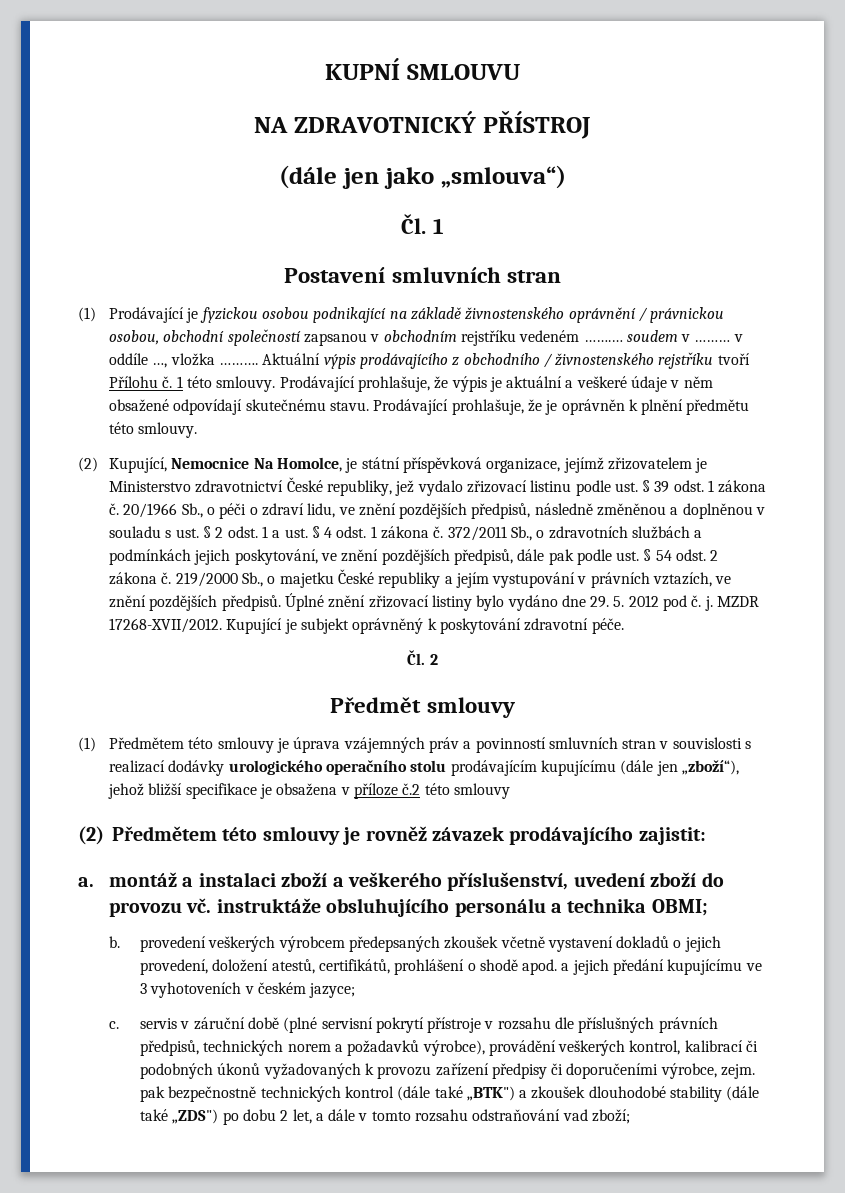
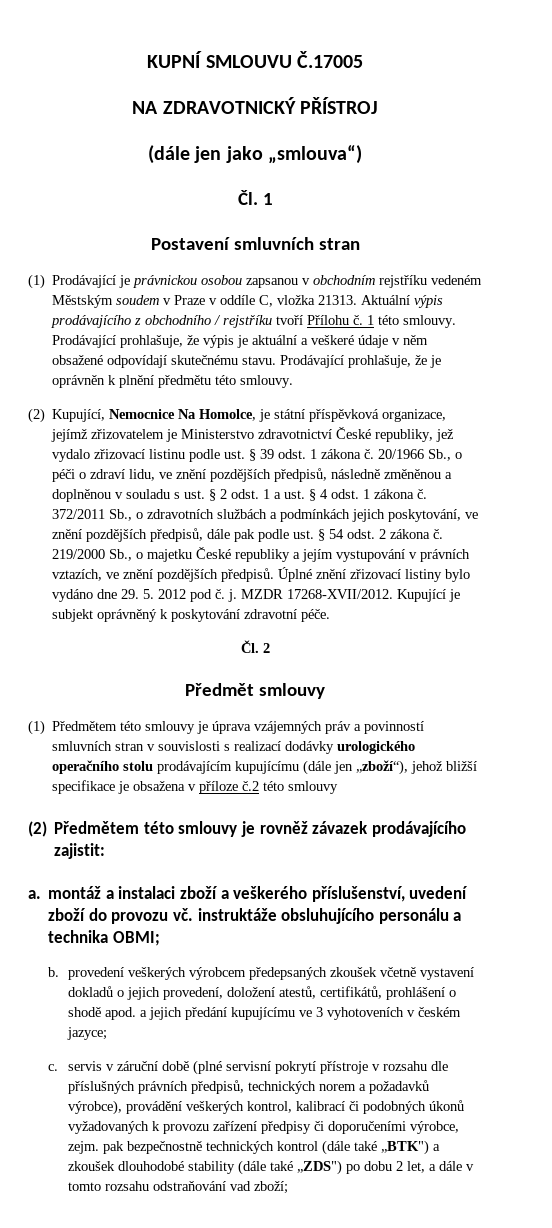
(520, 72) none -> [296,51,363,68] Č.17005
[199,307,725,323] [108,329,301,346] fyzickou osobou podnikající na základě živnostenského oprávnění / právnickou osobou, obchodní společností -> [133,275,243,288] právnickou osobou
[583,340,623,342] …….… -> [52,295,114,308] Městským
[694,340,731,342] ……… -> [174,295,206,305] Praze
[152,353,258,368] …, vložka ………. -> [259,295,358,307] C, vložka 21313.
[555,353,655,366] živnostenského -> (222, 320) none

